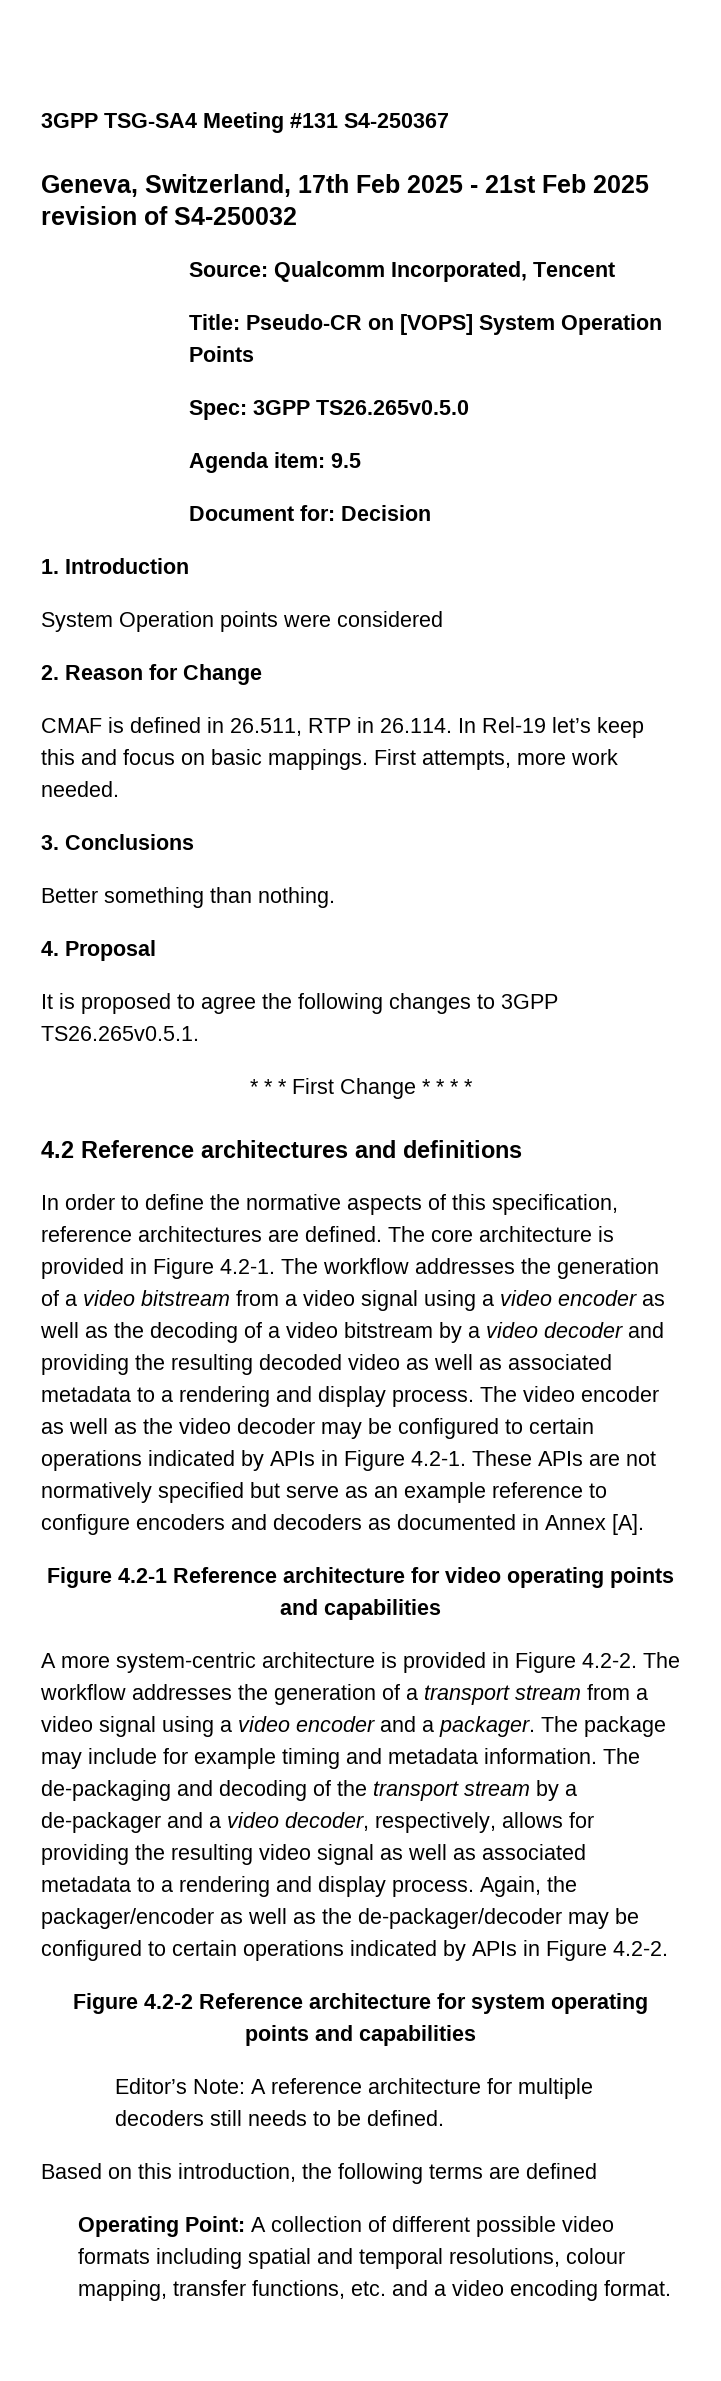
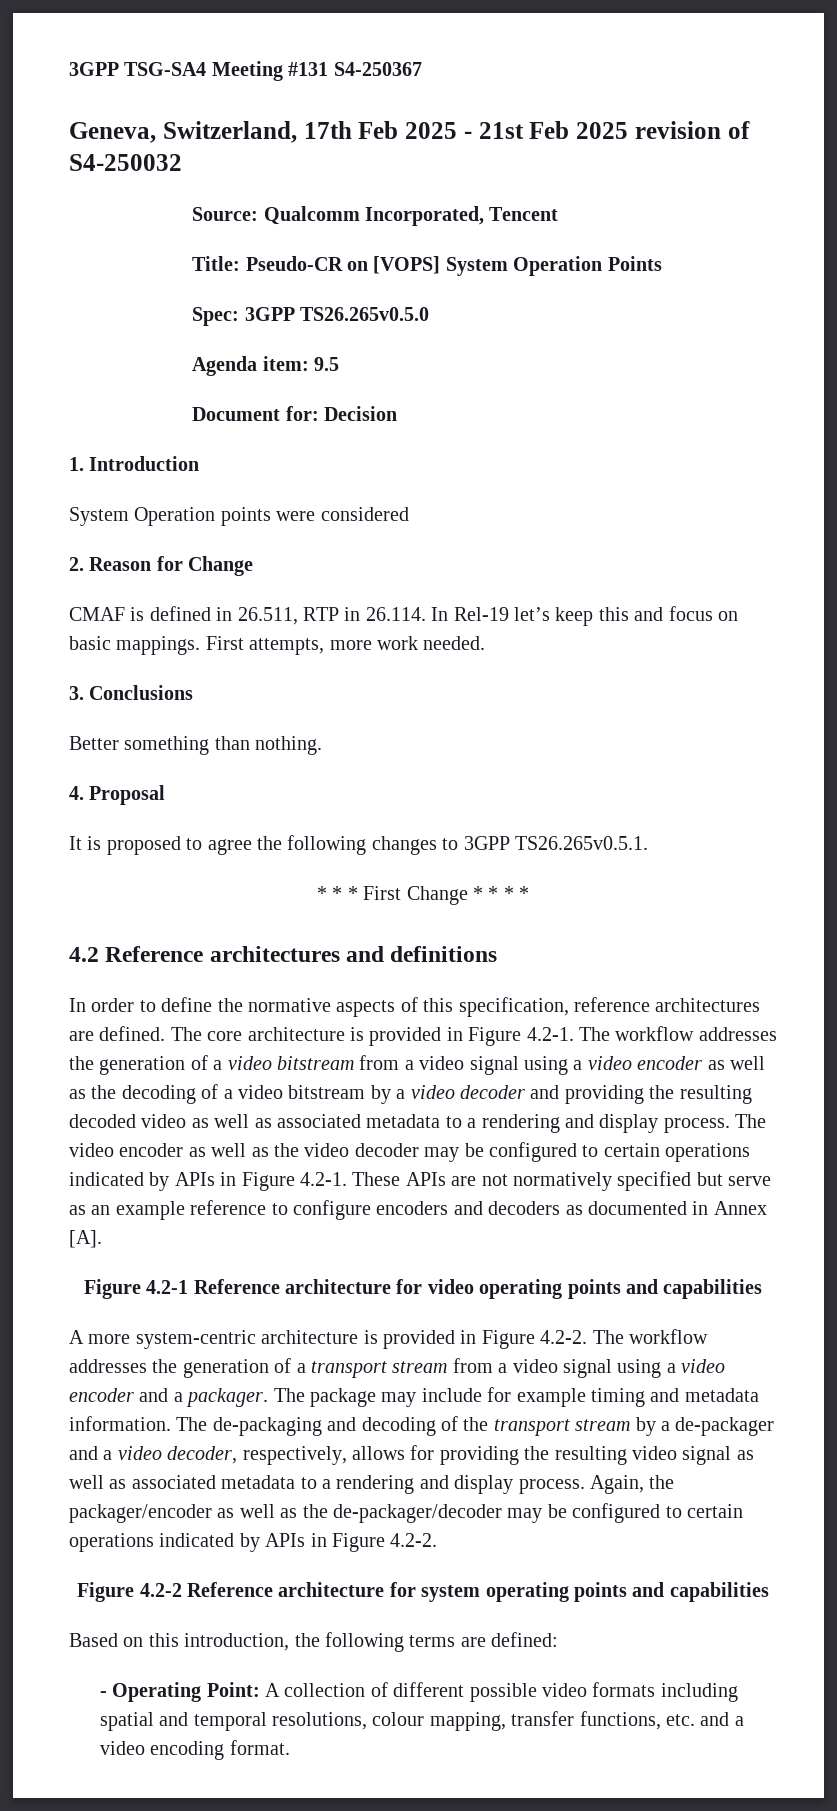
[115,2078,594,2099] [115,2110,445,2126] // Editor’s Note: A reference architecture for multiple decoders still needs to be defined. -> (769, 1592) none
[526,2163,597,2179] defined // -> [491,1632,559,1647] [99,1691,107,1697] defined: // -

